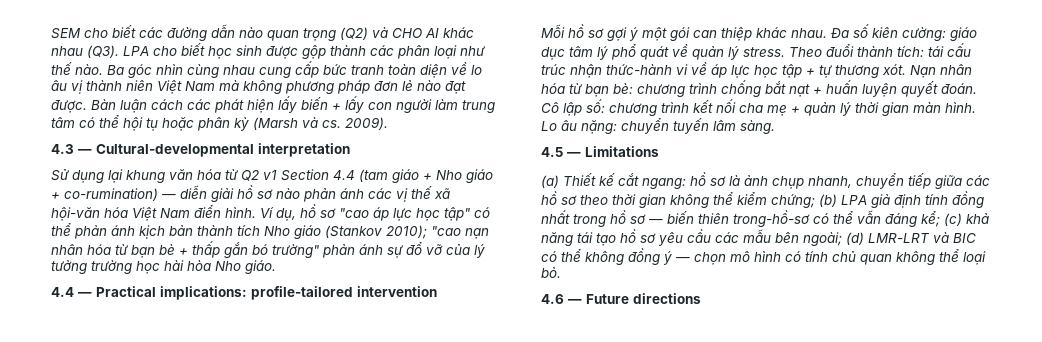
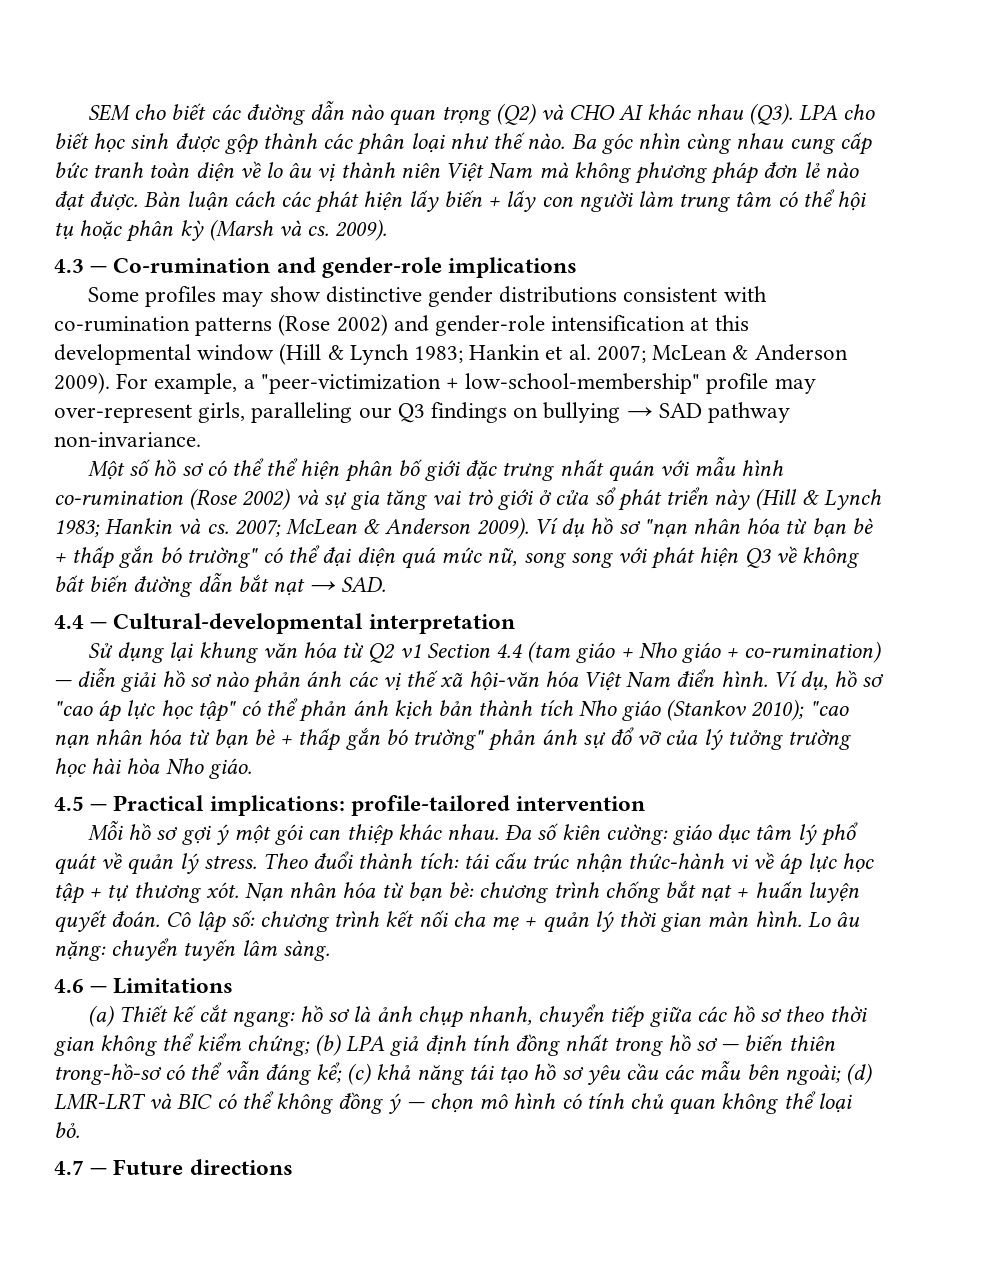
(92, 151) none -> [113,257,578,278] [87,286,767,307] [54,314,749,336] [54,343,848,365] [54,372,816,394] [54,402,791,423] [54,432,201,447] [87,456,785,482] [54,487,882,511] [54,517,873,539] [54,545,859,569] [54,572,387,597] [54,615,108,629] Co-rumination and gender-role implications // Some profiles may show distinctive gender distributions consistent with co-rumination patterns (Rose 2002) and gender-role intensification at this developmental window (Hill & Lynch 1983; Hankin et al. 2007; McLean & Anderson 2009). For example, a "peer-victimization + low-school-membership" profile may over-represent girls, paralleling our Q3 findings on bullying → SAD pathway non-invariance. // Một số hồ sơ có thể thể hiện phân bố giới đặc trưng nhất quán với mẫu hình co-rumination (Rose 2002) và sự gia tăng vai trò giới ở cửa sổ phát triển này (Hill & Lynch 1983; Hankin và cs. 2007; McLean & Anderson 2009). Ví dụ hồ sơ "nạn nhân hóa từ bạn bè + thấp gắn bó trường" có thể đại diện quá mức nữ, song song với phát hiện Q3 về không bất biến đường dẫn bắt nạt → SAD. // 4.4 —
[51,287,74,297] 4.4 -> [54,796,84,811] 4.5
[541,147,563,157] 4.5 -> [54,979,84,993] 4.6
[541,294,564,304] 4.6 -> [54,1160,84,1175] 4.7

